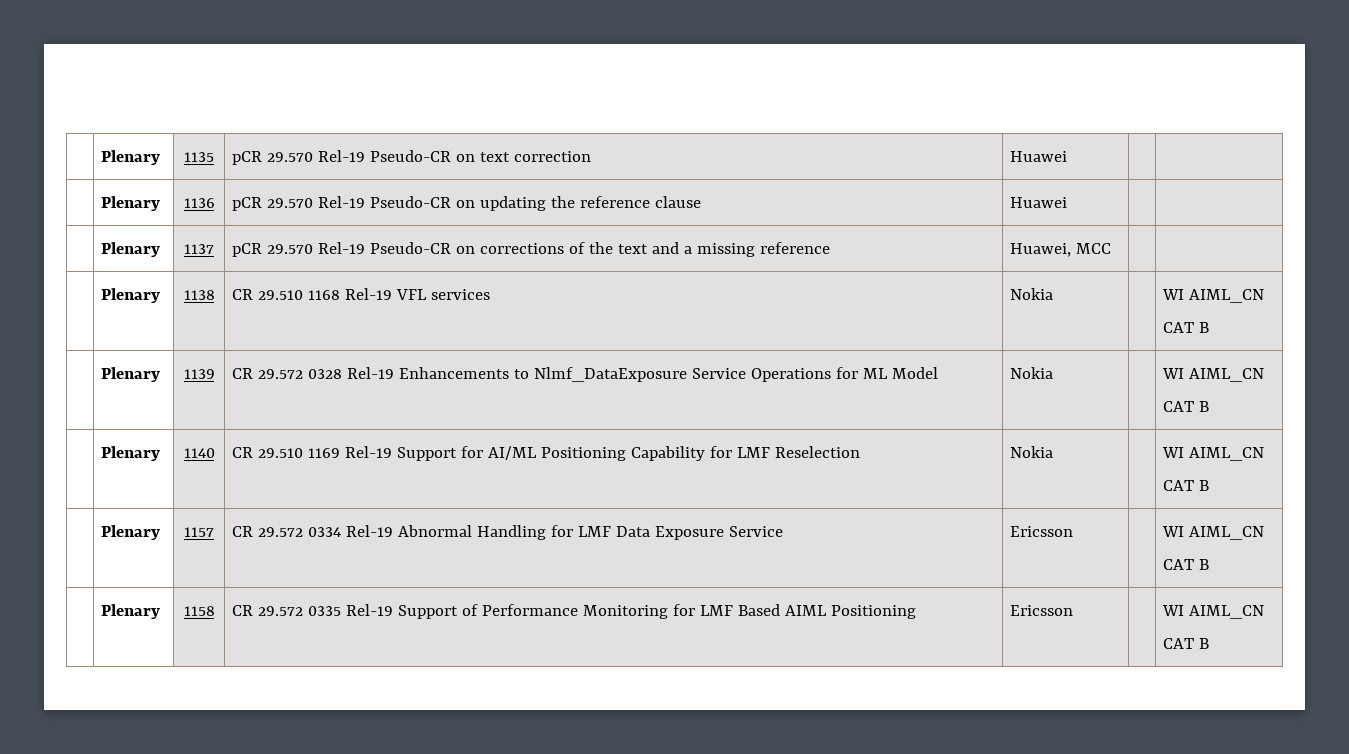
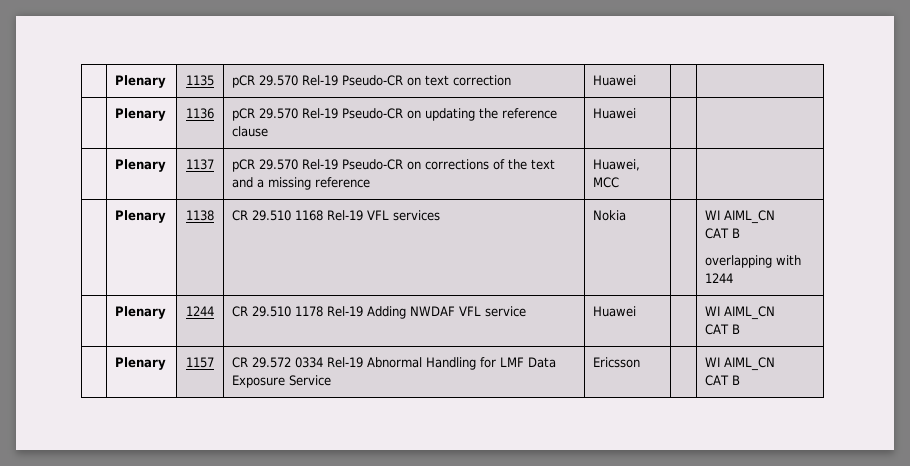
[101,367,161,382] [183,369,215,379] [232,367,939,382] [1010,367,1054,379] [1162,368,1265,382] [1163,401,1210,412] [101,446,161,461] [183,448,215,458] [232,446,861,461] [1010,446,1054,458] // | Plenary | 1139 | CR 29.572 0328 Rel-19 Enhancements to Nlmf_DataExposure Service Operations for ML Model | Nokia | | WI AIML_CN // CAT B // | Plenary | 1140 | CR 29.510 1169 Rel-19 Support for AI/ML Positioning Capability for LMF Reselection | Nokia -> [705,255,802,268] [705,273,734,283] [115,306,167,319] [186,306,214,316] [232,306,527,319] [593,306,637,317] // overlapping with 1244 // | Plenary | 1244 | CR 29.510 1178 Rel-19 Adding NWDAF VFL service | Huawei
[101,604,161,619] [183,606,215,616] [232,604,917,619] [1010,605,1074,616] [1162,605,1265,619] [1163,638,1210,649] // | Plenary | 1158 | CR 29.572 0335 Rel-19 Support of Performance Monitoring for LMF Based AIML Positioning | Ericsson | | WI AIML_CN // CAT B -> (741, 380) none

